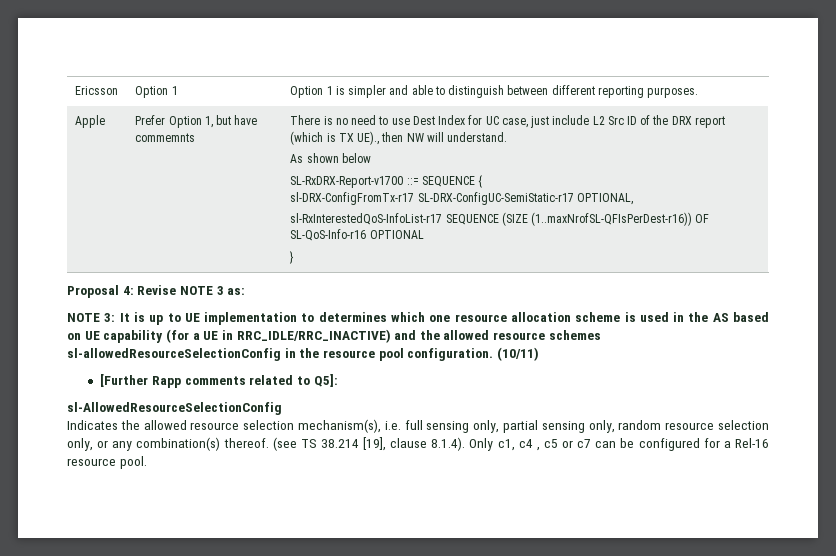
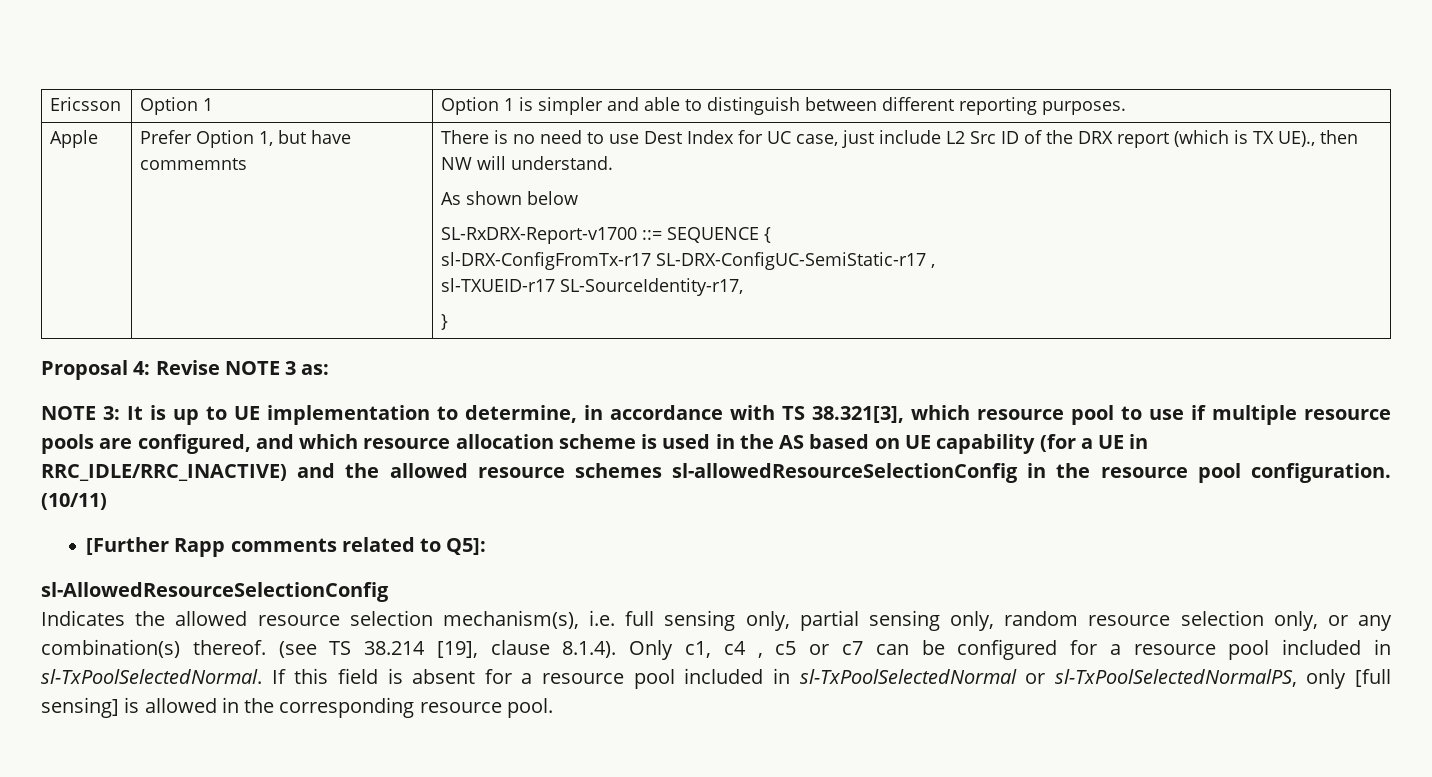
[576,193,633,205] [290,212,710,226] [290,229,424,241] OPTIONAL, // sl-RxInterestedQoS-InfoList-r17 SEQUENCE (SIZE (1..maxNrofSL-QFIsPerDest-r16)) OF SL-QoS-Info-r16 OPTIONAL -> [931,264,936,268] [441,278,744,296] , // sl-TXUEID-r17 SL-SourceIdentity-r17,
[318,312,451,322] determines which one -> [465,405,1391,425] [41,434,359,454] determine, in accordance with TS 38.321[3], which resource pool to use if multiple resource pools are configured, and which
[735,438,770,448] Rel-16 -> [1133,639,1391,660] [41,668,1391,689] [41,697,415,718] resource pool included in sl-TxPoolSelectedNormal. If this field is absent for a resource pool included in sl-TxPoolSelectedNormal or sl-TxPoolSelectedNormalPS, only [full sensing] is allowed in the corresponding

